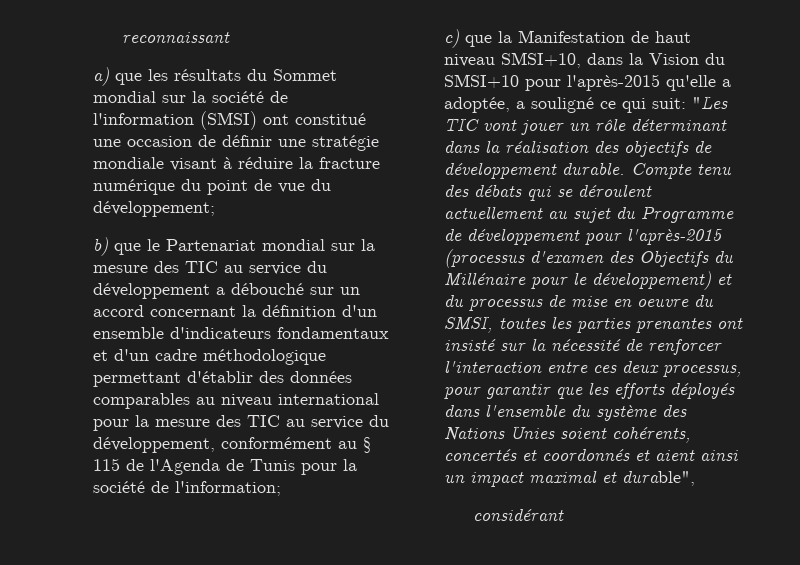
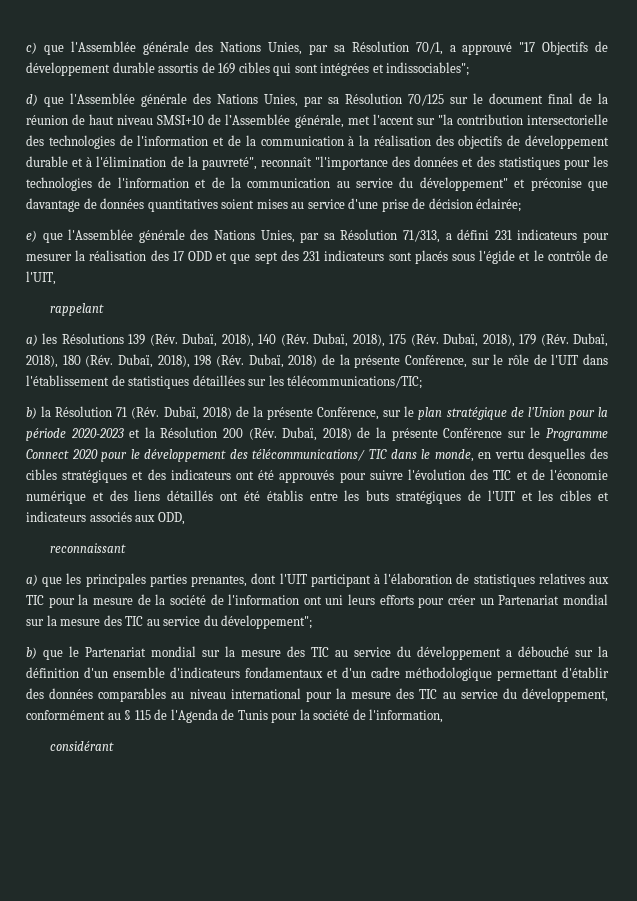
[122,32,231,43] [93,67,337,86] [93,91,288,103] [93,111,366,130] [93,135,379,151] [93,157,380,171] [93,179,331,195] [93,201,215,217] reconnaissant // a) que les résultats du Sommet mondial sur la société de l'information (SMSI) ont constitué une occasion de définir une stratégie mondiale visant à réduire la fracture numérique du point de vue du développement; -> [26,41,609,55] [26,62,470,76] [26,93,608,107] [26,114,609,128] [26,135,609,149] [26,156,608,170] [26,177,608,191] [26,198,522,212] [26,229,610,243] [26,250,609,264] [26,271,56,285] [49,303,104,316] [26,333,609,347] [26,354,608,368] [26,375,423,389] [26,406,608,420] [26,427,609,441] [26,448,608,462] [26,469,608,483] [26,490,609,504] [26,511,185,525] [49,543,126,553] [26,573,609,587] [26,594,608,608] [26,615,313,629] c) que l'Assemblée générale des Nations Unies, par sa Résolution 70/1, a approuvé "17 Objectifs de développement durable assortis de 169 cibles qui sont intégrées et indissociables"; // d) que l'Assemblée générale des Nations Unies, par sa Résolution 70/125 sur le document final de la réunion de haut niveau SMSI+10 de l’Assemblée générale, met l'accent sur "la contribution intersectorielle des technologies de l'information et de la communication à la réalisation des objectifs de développement durable et à l'élimination de la pauvreté", reconnaît "l'importance des données et des statistiques pour les technologies de l'information et de la communication au service du développement" et préconise que davantage de données quantitatives soient mises au service d'une prise de décision éclairée; // e) que l'Assemblée générale des Nations Unies, par sa Résolution 71/313, a défini 231 indicateurs pour mesurer la réalisation des 17 ODD et que sept des 231 indicateurs sont placés sous l'égide et le contrôle de l'UIT, // rappelant // a) les Résolutions 139 (Rév. Dubaï, 2018), 140 (Rév. Dubaï, 2018), 175 (Rév. Dubaï, 2018), 179 (Rév. Dubaï, 2018), 180 (Rév. Dubaï, 2018), 198 (Rév. Dubaï, 2018) de la présente Conférence, sur le rôle de l'UIT dans l'établissement de statistiques détaillées sur les télécommunications/TIC; // b) la Résolution 71 (Rév. Dubaï, 2018) de la présente Conférence, sur le plan stratégique de l'Union pour la période 2020-2023 et la Résolution 200 (Rév. Dubaï, 2018) de la présente Conférence sur le Programme Connect 2020 pour le développement des télécommunications/ TIC dans le monde, en vertu desquelles des cibles stratégiques et des indicateurs ont été approuvés pour suivre l'évolution des TIC et de l'économie numérique et des liens détaillés ont été établis entre les buts stratégiques de l'UIT et les cibles et indicateurs associés aux ODD, // reconnaissant // a) que les principales parties prenantes, dont l'UIT participant à l'élaboration de statistiques relatives aux TIC pour la mesure de la société de l'information ont uni leurs efforts pour créer un Partenariat mondial sur la mesure des TIC au service du développement";
[340,287,360,295] [93,305,236,317] un accord concernant -> (593, 653) none
[175,481,281,496] [444,29,691,48] [444,52,725,68] [444,74,731,91] [444,96,728,113] [444,118,727,135] [444,140,712,157] [444,162,732,179] [444,184,652,201] [444,206,734,223] [444,228,723,245] [444,249,734,268] [444,271,732,290] [444,294,714,311] [444,316,743,333] [444,338,722,355] [444,360,742,377] [444,382,735,399] [444,404,687,421] [444,426,691,443] [444,448,738,461] [444,470,695,487] l'information; // c) que la Manifestation de haut niveau SMSI+10, dans la Vision du SMSI+10 pour l'après-2015 qu'elle a adoptée, a souligné ce qui suit: "Les TIC vont jouer un rôle déterminant dans la réalisation des objectifs de développement durable. Compte tenu des débats qui se déroulent actuellement au sujet du Programme de développement pour l'après-2015 (processus d'examen des Objectifs du Millénaire pour le développement) et du processus de mise en oeuvre du SMSI, toutes les parties prenantes ont insisté sur la nécessité de renforcer l'interaction entre ces deux processus, pour garantir que les efforts déployés dans l'ensemble du système des Nations Unies soient cohérents, concertés et coordonnés et aient ainsi un impact maximal et durable", -> [369,709,444,723] l'information,

